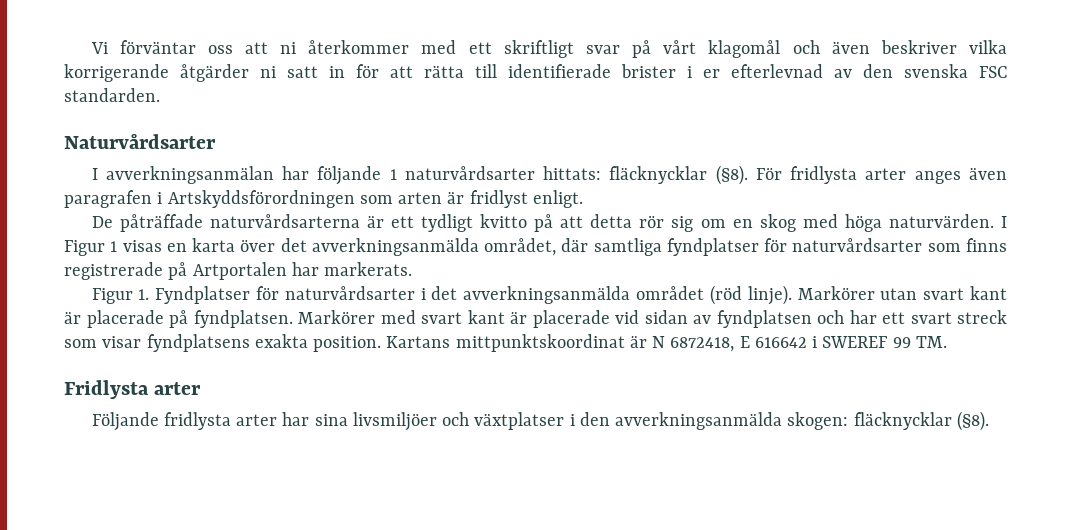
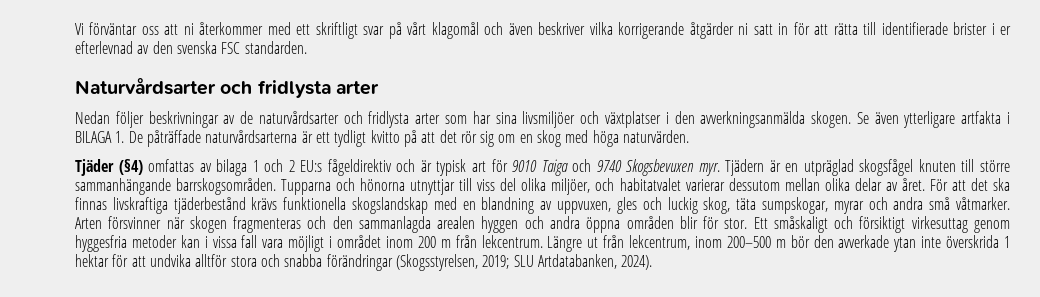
[91,165,1007,185] [64,190,583,208] // I avverkningsanmälan har följande 1 naturvårdsarter hittats: fläcknycklar (§8). För fridlysta arter anges även paragrafen i Artskyddsförordningen som arten är fridlyst enligt. // -> [220,80,379,98] [75,111,1010,128] [75,131,125,143] och fridlysta arter // Nedan följer beskrivningar av de naturvårdsarter och fridlysta arter som har sina livsmiljöer och växtplatser i den avverkningsanmälda skogen. Se även ytterligare artfakta i BILAGA 1.
[590,214,633,228] detta -> [439,130,457,143] det
[1001,216,1008,228] [64,238,1007,256] [64,262,413,280] [91,285,1008,305] [64,310,1007,328] [64,334,947,352] [64,380,202,399] [91,411,990,431] I Figur 1 visas en karta över det avverkningsanmälda området, där samtliga fyndplatser för naturvårdsarter som finns registrerade på Artportalen har markerats. // Figur 1. Fyndplatser för naturvårdsarter i det avverkningsanmälda området (röd linje). Markörer utan svart kant är placerade på fyndplatsen. Markörer med svart kant är placerade vid sidan av fyndplatsen och har ett svart streck som visar fyndplatsens exakta position. Kartans mittpunktskoordinat är N 6872418, E 616642 i SWEREF 99 TM. // Fridlysta arter // Följande fridlysta arter har sina livsmiljöer och växtplatser i den avverkningsanmälda skogen: fläcknycklar (§8). -> [75,159,1010,176] [75,178,1010,195] [75,197,1011,214] [75,216,1010,233] [75,235,1010,252] [75,254,653,271] // Tjäder (§4) omfattas av bilaga 1 och 2 EU:s fågeldirektiv och är typisk art för 9010 Taiga och 9740 Skogsbevuxen myr. Tjädern är en utpräglad skogsfågel knuten till större sammanhängande barrskogsområden. Tupparna och hönorna utnyttjar till viss del olika miljöer, och habitatvalet varierar dessutom mellan olika delar av året. För att det ska finnas livskraftiga tjäderbestånd krävs funktionella skogslandskap med en blandning av uppvuxen, gles och luckig skog, täta sumpskogar, myrar och andra små våtmarker. Arten försvinner när skogen fragmenteras och den sammanlagda arealen hyggen och andra öppna områden blir för stor. Ett småskaligt och försiktigt virkesuttag genom hyggesfria metoder kan i vissa fall vara möjligt i området inom 200 m från lekcentrum. Längre ut från lekcentrum, inom 200–500 m bör den avverkade ytan inte överskrida 1 hektar för att undvika alltför stora och snabba förändringar (Skogsstyrelsen, 2019; SLU Artdatabanken, 2024).

